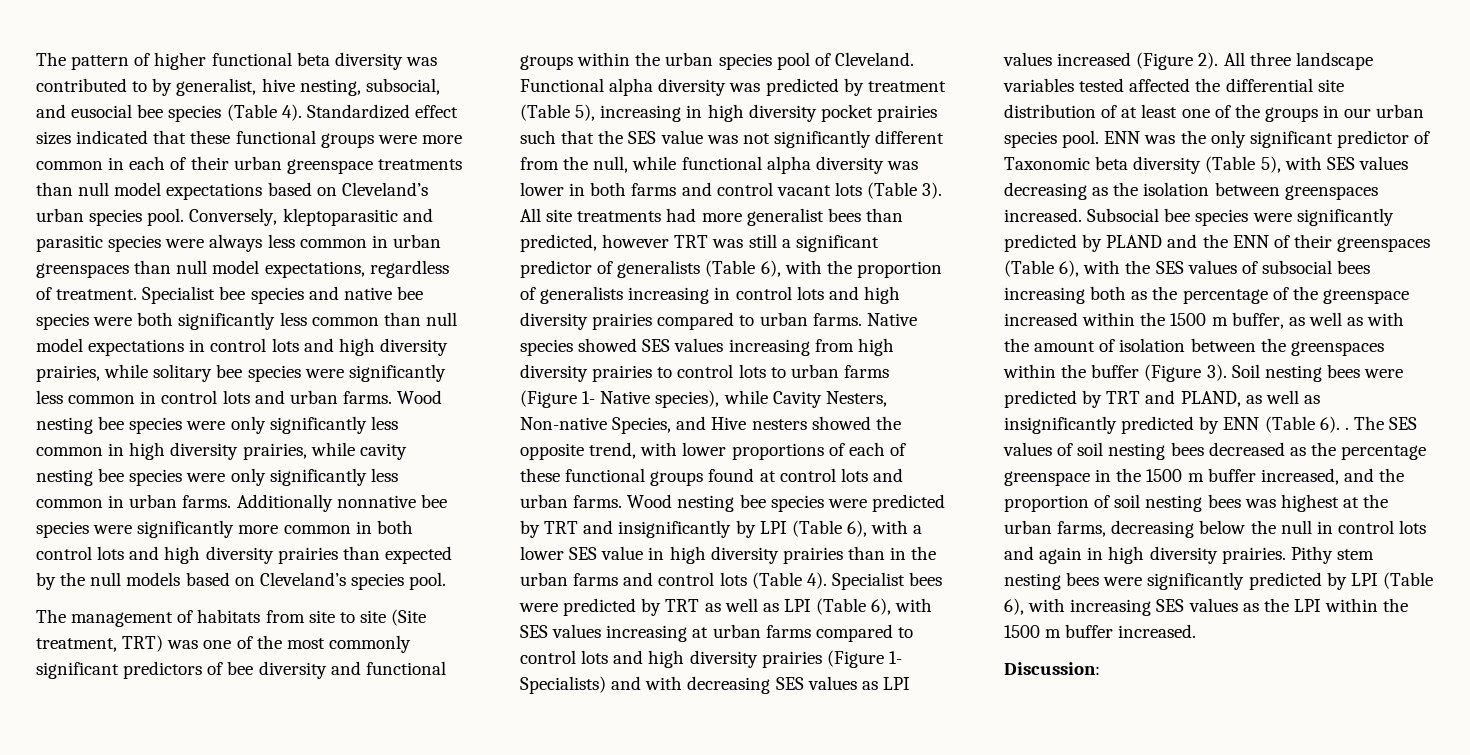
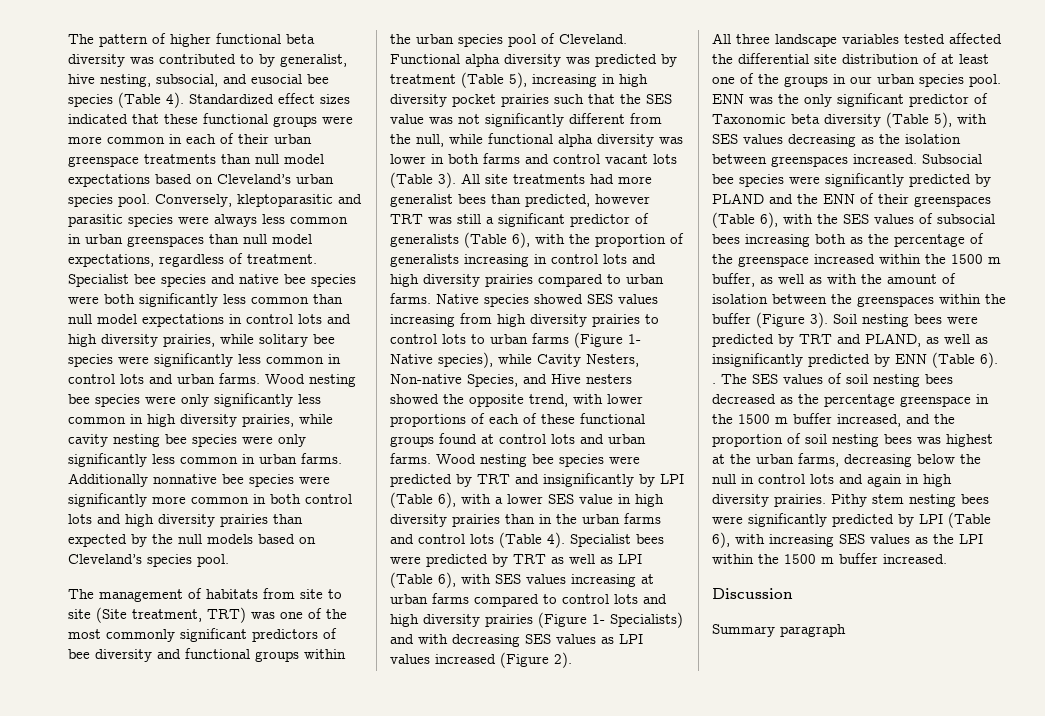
(1219, 60) none -> (572, 660) //
[1004,662,1100,675] Discussion: -> [712,588,793,599] [712,624,846,637] Discussion // Summary paragraph

